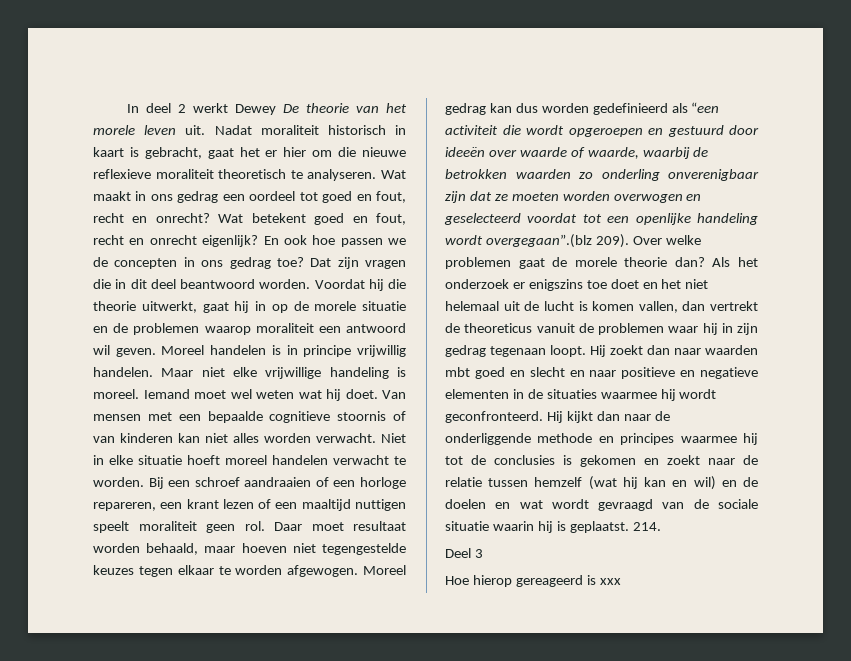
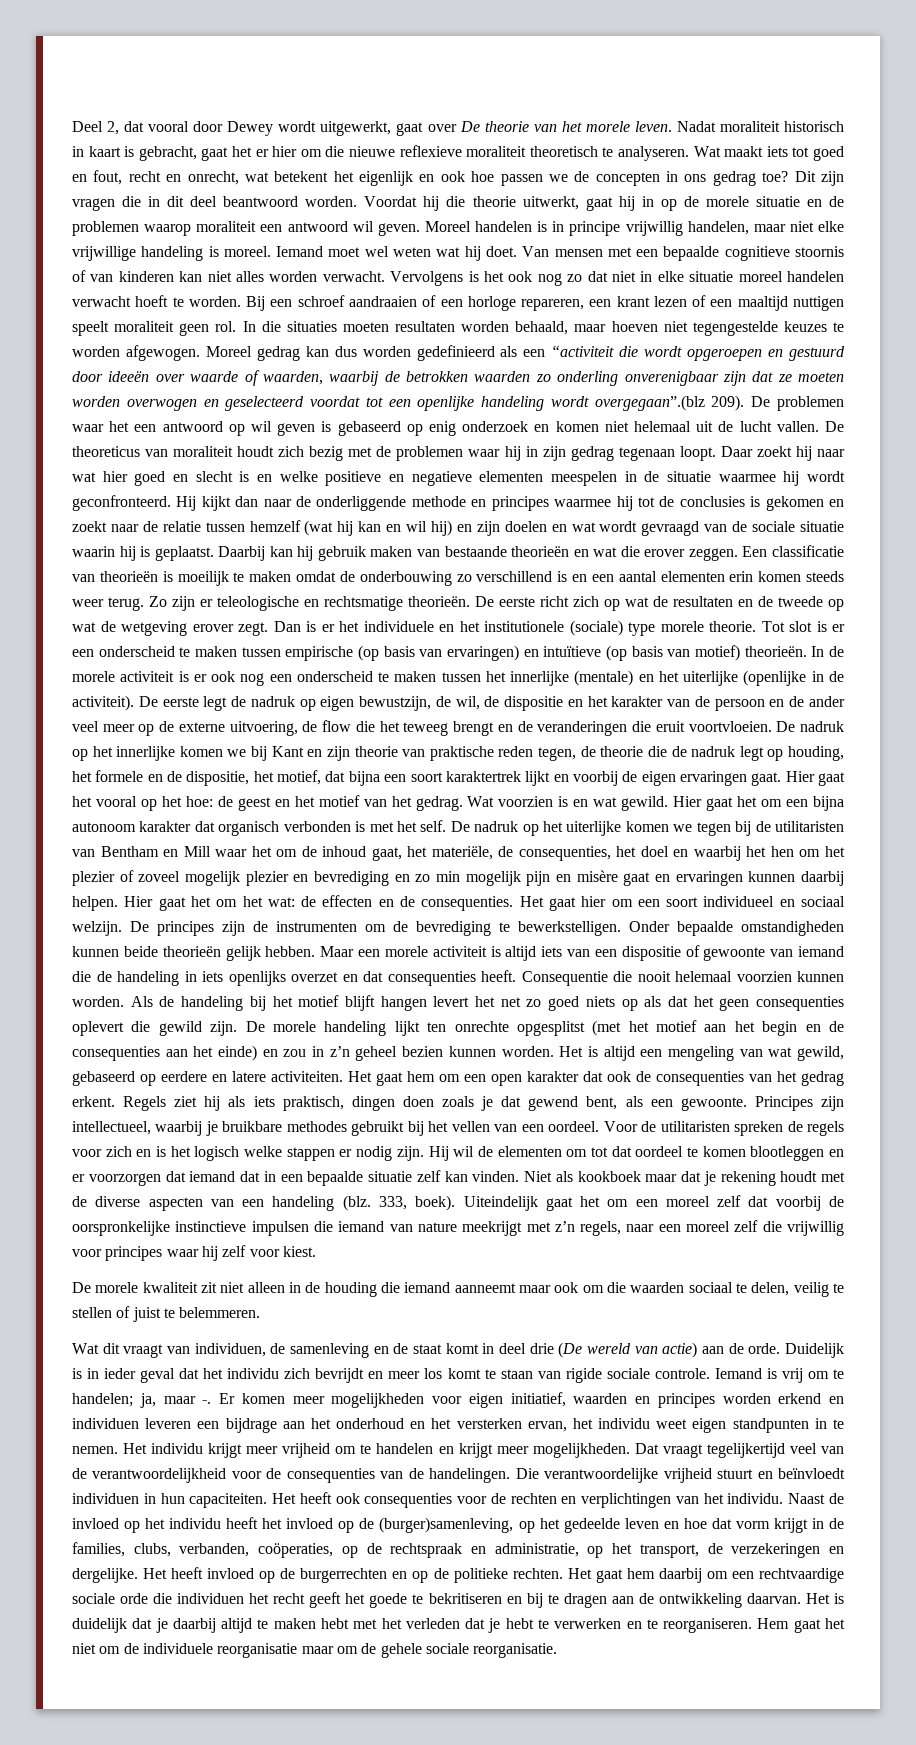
[127,103,277,115] In deel 2 werkt Dewey -> [72,121,457,136] Deel 2, dat vooral door Dewey wordt uitgewerkt, gaat over
[144,125,206,135] leven uit. -> [634,121,672,132] leven.
[135,191,296,203] in ons gedrag een oordeel -> [766,146,788,157] iets
[155,213,407,225] [93,235,279,247] onrecht? Wat betekent goed en fout, recht en onrecht eigenlijk? En -> [187,171,435,186] onrecht, wat betekent het eigenlijk en
[310,258,332,267] Dat -> [794,171,816,182] Dit
[93,367,194,377] handelen. Maar -> [687,221,786,235] handelen, maar
[381,433,406,443] Niet -> [390,271,636,286] Vervolgens is het ook nog zo dat niet
[187,455,220,465] hoeft -> (734, 276) none
(389, 460) none -> [135,295,169,307] hoeft
[274,521,406,531] Daar moet resultaat -> [242,321,455,332] In die situaties moeten resultaten
[138,565,214,577] tegen elkaar -> (827, 326) none
[691,102,720,113] [445,125,498,135] “een activiteit -> [523,345,615,357] een “activiteit
[587,147,639,159] waarde, -> [262,371,323,385] waarden,
[632,235,701,245] [445,257,758,269] [445,279,682,291] Over welke problemen gaat de morele theorie dan? Als het onderzoek er enigszins toe doet en het -> [751,396,844,411] [72,421,599,436] De problemen waar het een antwoord op wil geven is gebaseerd op enig onderzoek en komen
[578,301,758,313] [445,323,575,333] is komen vallen, dan vertrekt de theoreticus vanuit -> [776,421,845,432] [72,446,373,461] vallen. De theoreticus van moraliteit houdt zich bezig met
[590,345,758,357] [445,367,617,379] Hij zoekt dan naar waarden mbt goed en slecht en naar -> [720,446,845,461] [72,471,318,486] Daar zoekt hij naar wat hier goed en slecht is en welke
[512,389,597,399] in de situaties -> [551,471,711,486] meespelen in de situatie
[693,476,758,490] wil) en de -> [406,520,500,536] wil hij) en zijn
[632,522,661,531] [445,548,483,558] [445,575,621,587] 214. // Deel 3 // Hoe hierop gereageerd is xxx -> [218,545,844,561] [72,571,845,586] [72,596,844,611] [72,620,845,636] [72,645,844,661] [72,670,845,686] [72,695,846,711] [72,720,844,736] [72,746,844,761] [72,770,846,786] [72,795,845,811] [72,820,845,836] [72,846,845,861] [72,870,844,886] [72,895,845,911] [72,921,844,936] [72,945,845,961] [72,970,844,986] [72,995,845,1011] [72,1020,845,1036] [72,1045,845,1061] [72,1071,844,1086] [72,1096,844,1111] [72,1121,845,1136] [72,1146,844,1161] [72,1170,845,1186] [72,1195,845,1211] [72,1220,844,1236] [72,1245,316,1261] [72,1282,845,1297] [72,1306,261,1322] [72,1342,844,1358] [72,1368,845,1383] [72,1392,844,1408] [72,1418,844,1433] [72,1443,844,1458] [72,1468,845,1483] [72,1492,844,1508] [72,1517,844,1533] [72,1542,844,1558] [72,1567,844,1583] [72,1592,844,1608] [72,1618,846,1633] [72,1643,558,1658] Daarbij kan hij gebruik maken van bestaande theorieën en wat die erover zeggen. Een classificatie van theorieën is moeilijk te maken omdat de onderbouwing zo verschillend is en een aantal elementen erin komen steeds weer terug. Zo zijn er teleologische en rechtsmatige theorieën. De eerste richt zich op wat de resultaten en de tweede op wat de wetgeving erover zegt. Dan is er het individuele en het institutionele (sociale) type morele theorie. Tot slot is er een onderscheid te maken tussen empirische (op basis van ervaringen) en intuïtieve (op basis van motief) theorieën. In de morele activiteit is er ook nog een onderscheid te maken tussen het innerlijke (mentale) en het uiterlijke (openlijke in de activiteit). De eerste legt de nadruk op eigen bewustzijn, de wil, de dispositie en het karakter van de persoon en de ander veel meer op de externe uitvoering, de flow die het teweeg brengt en de veranderingen die eruit voortvloeien. De nadruk op het innerlijke komen we bij Kant en zijn theorie van praktische reden tegen, de theorie die de nadruk legt op houding, het formele en de dispositie, het motief, dat bijna een soort karaktertrek lijkt en voorbij de eigen ervaringen gaat. Hier gaat het vooral op het hoe: de geest en het motief van het gedrag. Wat voorzien is en wat gewild. Hier gaat het om een bijna autonoom karakter dat organisch verbonden is met het self. De nadruk op het uiterlijke komen we tegen bij de utilitaristen van Bentham en Mill waar het om de inhoud gaat, het materiële, de consequenties, het doel en waarbij het hen om het plezier of zoveel mogelijk plezier en bevrediging en zo min mogelijk pijn en misère gaat en ervaringen kunnen daarbij helpen. Hier gaat het om het wat: de effecten en de consequenties. Het gaat hier om een soort individueel en sociaal welzijn. De principes zijn de instrumenten om de bevrediging te bewerkstelligen. Onder bepaalde omstandigheden kunnen beide theorieën gelijk hebben. Maar een morele activiteit is altijd iets van een dispositie of gewoonte van iemand die de handeling in iets openlijks overzet en dat consequenties heeft. Consequentie die nooit helemaal voorzien kunnen worden. Als de handeling bij het motief blijft hangen levert het net zo goed niets op als dat het geen consequenties oplevert die gewild zijn. De morele handeling lijkt ten onrechte opgesplitst (met het motief aan het begin en de consequenties aan het einde) en zou in z’n geheel bezien kunnen worden. Het is altijd een mengeling van wat gewild, gebaseerd op eerdere en latere activiteiten. Het gaat hem om een open karakter dat ook de consequenties van het gedrag erkent. Regels ziet hij als iets praktisch, dingen doen zoals je dat gewend bent, als een gewoonte. Principes zijn intellectueel, waarbij je bruikbare methodes gebruikt bij het vellen van een oordeel. Voor de utilitaristen spreken de regels voor zich en is het logisch welke stappen er nodig zijn. Hij wil de elementen om tot dat oordeel te komen blootleggen en er voorzorgen dat iemand dat in een bepaalde situatie zelf kan vinden. Niet als kookboek maar dat je rekening houdt met de diverse aspecten van een handeling (blz. 333, boek). Uiteindelijk gaat het om een moreel zelf dat voorbij de oorspronkelijke instinctieve impulsen die iemand van nature meekrijgt met z’n regels, naar een moreel zelf die vrijwillig voor principes waar hij zelf voor kiest. // De morele kwaliteit zit niet alleen in de houding die iemand aanneemt maar ook om die waarden sociaal te delen, veilig te stellen of juist te belemmeren. // Wat dit vraagt van individuen, de samenleving en de staat komt in deel drie (De wereld van actie) aan de orde. Duidelijk is in ieder geval dat het individu zich bevrijdt en meer los komt te staan van rigide sociale controle. Iemand is vrij om te handelen; ja, maar -. Er komen meer mogelijkheden voor eigen initiatief, waarden en principes worden erkend en individuen leveren een bijdrage aan het onderhoud en het versterken ervan, het individu weet eigen standpunten in te nemen. Het individu krijgt meer vrijheid om te handelen en krijgt meer mogelijkheden. Dat vraagt tegelijkertijd veel van de verantwoordelijkheid voor de consequenties van de handelingen. Die verantwoordelijke vrijheid stuurt en beïnvloedt individuen in hun capaciteiten. Het heeft ook consequenties voor de rechten en verplichtingen van het individu. Naast de invloed op het individu heeft het invloed op de (burger)samenleving, op het gedeelde leven en hoe dat vorm krijgt in de families, clubs, verbanden, coöperaties, op de rechtspraak en administratie, op het transport, de verzekeringen en dergelijke. Het heeft invloed op de burgerrechten en op de politieke rechten. Het gaat hem daarbij om een rechtvaardige sociale orde die individuen het recht geeft het goede te bekritiseren en bij te dragen aan de ontwikkeling daarvan. Het is duidelijk dat je daarbij altijd te maken hebt met het verleden dat je hebt te verwerken en te reorganiseren. Hem gaat het niet om de individuele reorganisatie maar om de gehele sociale reorganisatie.

